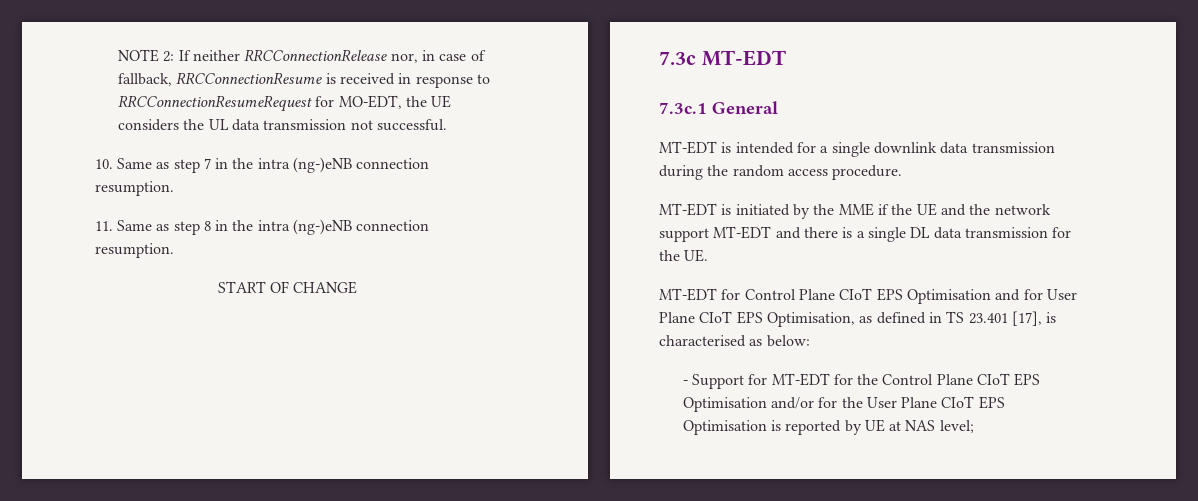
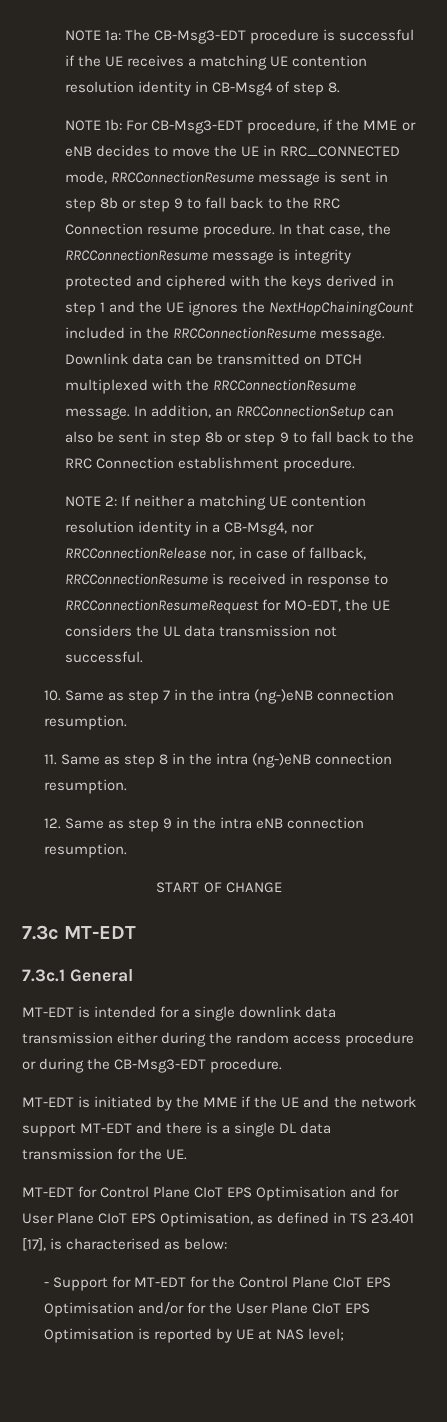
[118,49,241,62] NOTE 2: If neither -> [65,29,415,44] [65,55,368,70] [65,81,341,96] [65,119,416,134] [65,145,401,157] [65,171,389,186] [65,197,340,212] [65,223,392,238] [65,249,352,264] [65,275,395,290] [65,301,415,316] [65,327,386,342] [65,353,363,365] [65,379,357,394] [65,405,395,420] [65,431,414,446] [65,457,356,472] [65,495,367,510] [65,521,315,536] NOTE 1a: The CB-Msg3-EDT procedure is successful if the UE receives a matching UE contention resolution identity in CB-Msg4 of step 8. // NOTE 1b: For CB-Msg3-EDT procedure, if the MME or eNB decides to move the UE in RRC_CONNECTED mode, RRCConnectionResume message is sent in step 8b or step 9 to fall back to the RRC Connection resume procedure. In that case, the RRCConnectionResume message is integrity protected and ciphered with the keys derived in step 1 and the UE ignores the NextHopChainingCount included in the RRCConnectionResume message. Downlink data can be transmitted on DTCH multiplexed with the RRCConnectionResume message. In addition, an RRCConnectionSetup can also be sent in step 8b or step 9 to fall back to the RRC Connection establishment procedure. // NOTE 2: If neither a matching UE contention resolution identity in a CB-Msg4, nor
(174, 250) none -> [43,817,365,832] [43,843,127,858] // 12. Same as step 9 in the intra eNB connection resumption.
(1055, 147) none -> [117,1032,159,1044] either
(828, 172) none -> [345,1032,415,1047] [22,1058,207,1073] procedure or during the CB-Msg3-EDT

